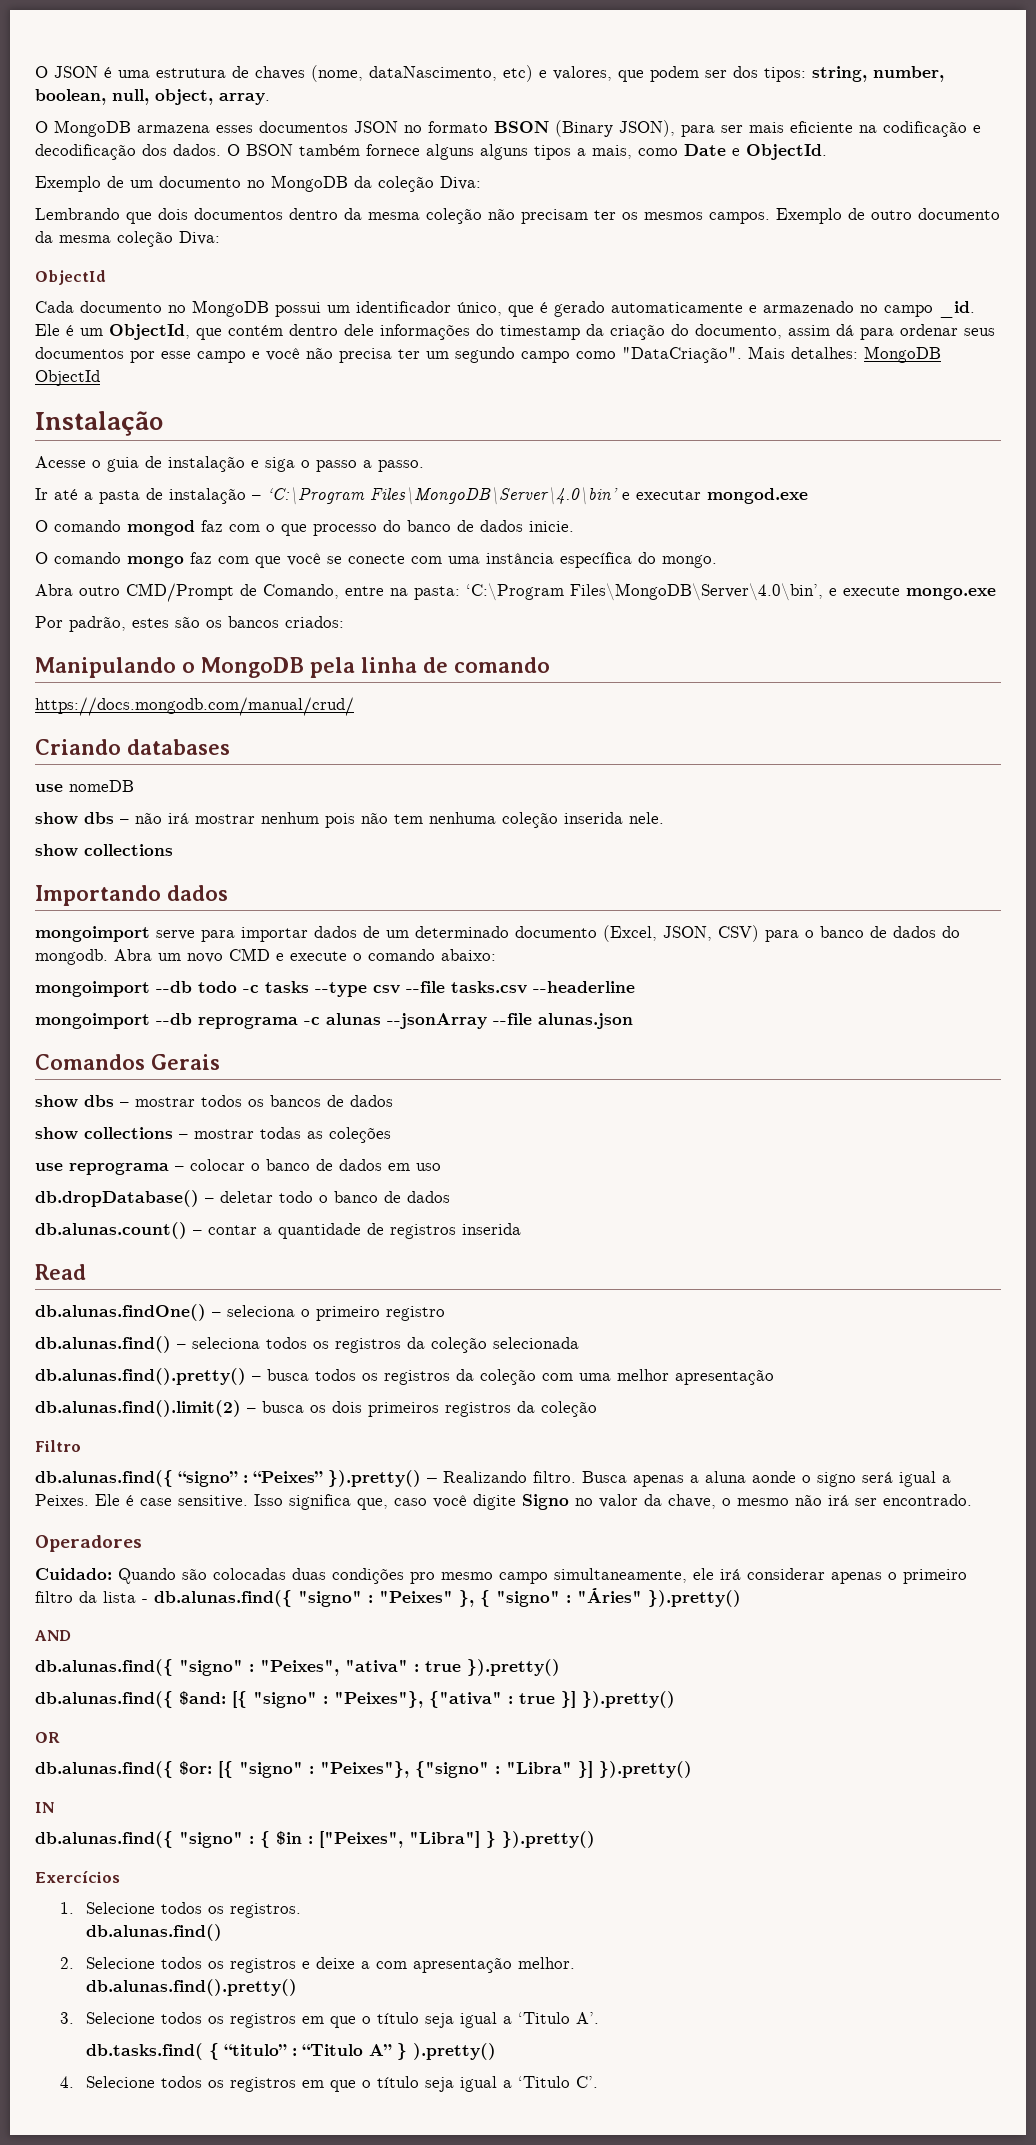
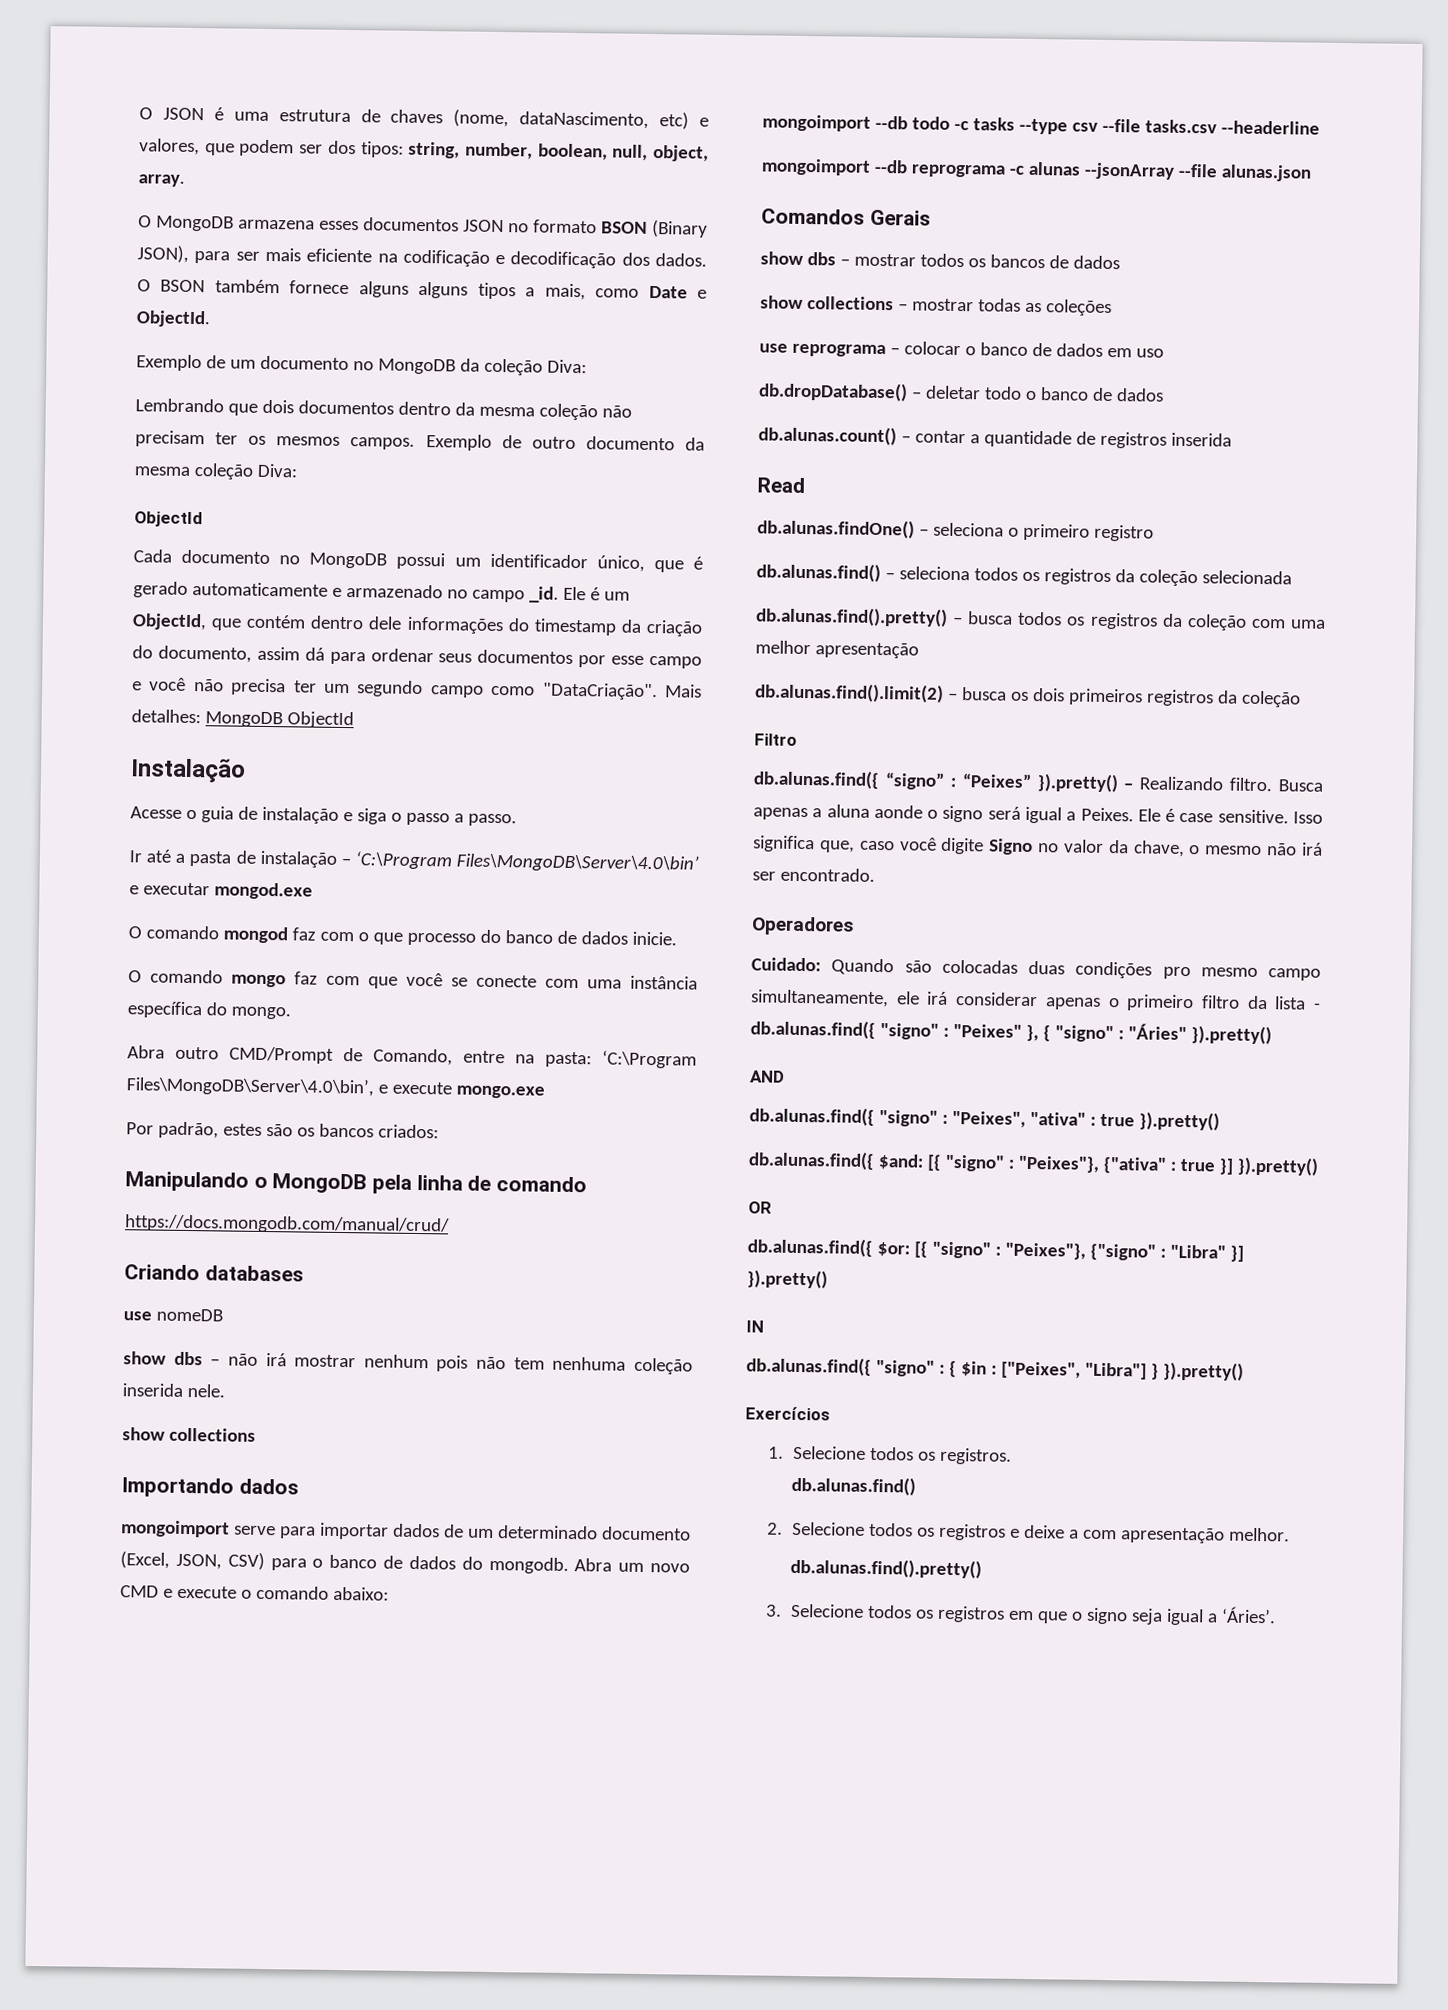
[376,2012,599,2028] [85,2043,496,2060] [60,2076,598,2092] título seja igual a ‘Titulo A’. // db.tasks.find( { “titulo” : “Titulo A” } ).pretty() // 4. Selecione todos os registros em que o título seja igual a ‘Titulo C’. -> [1085,1606,1276,1626] signo seja igual a ‘Áries’.

